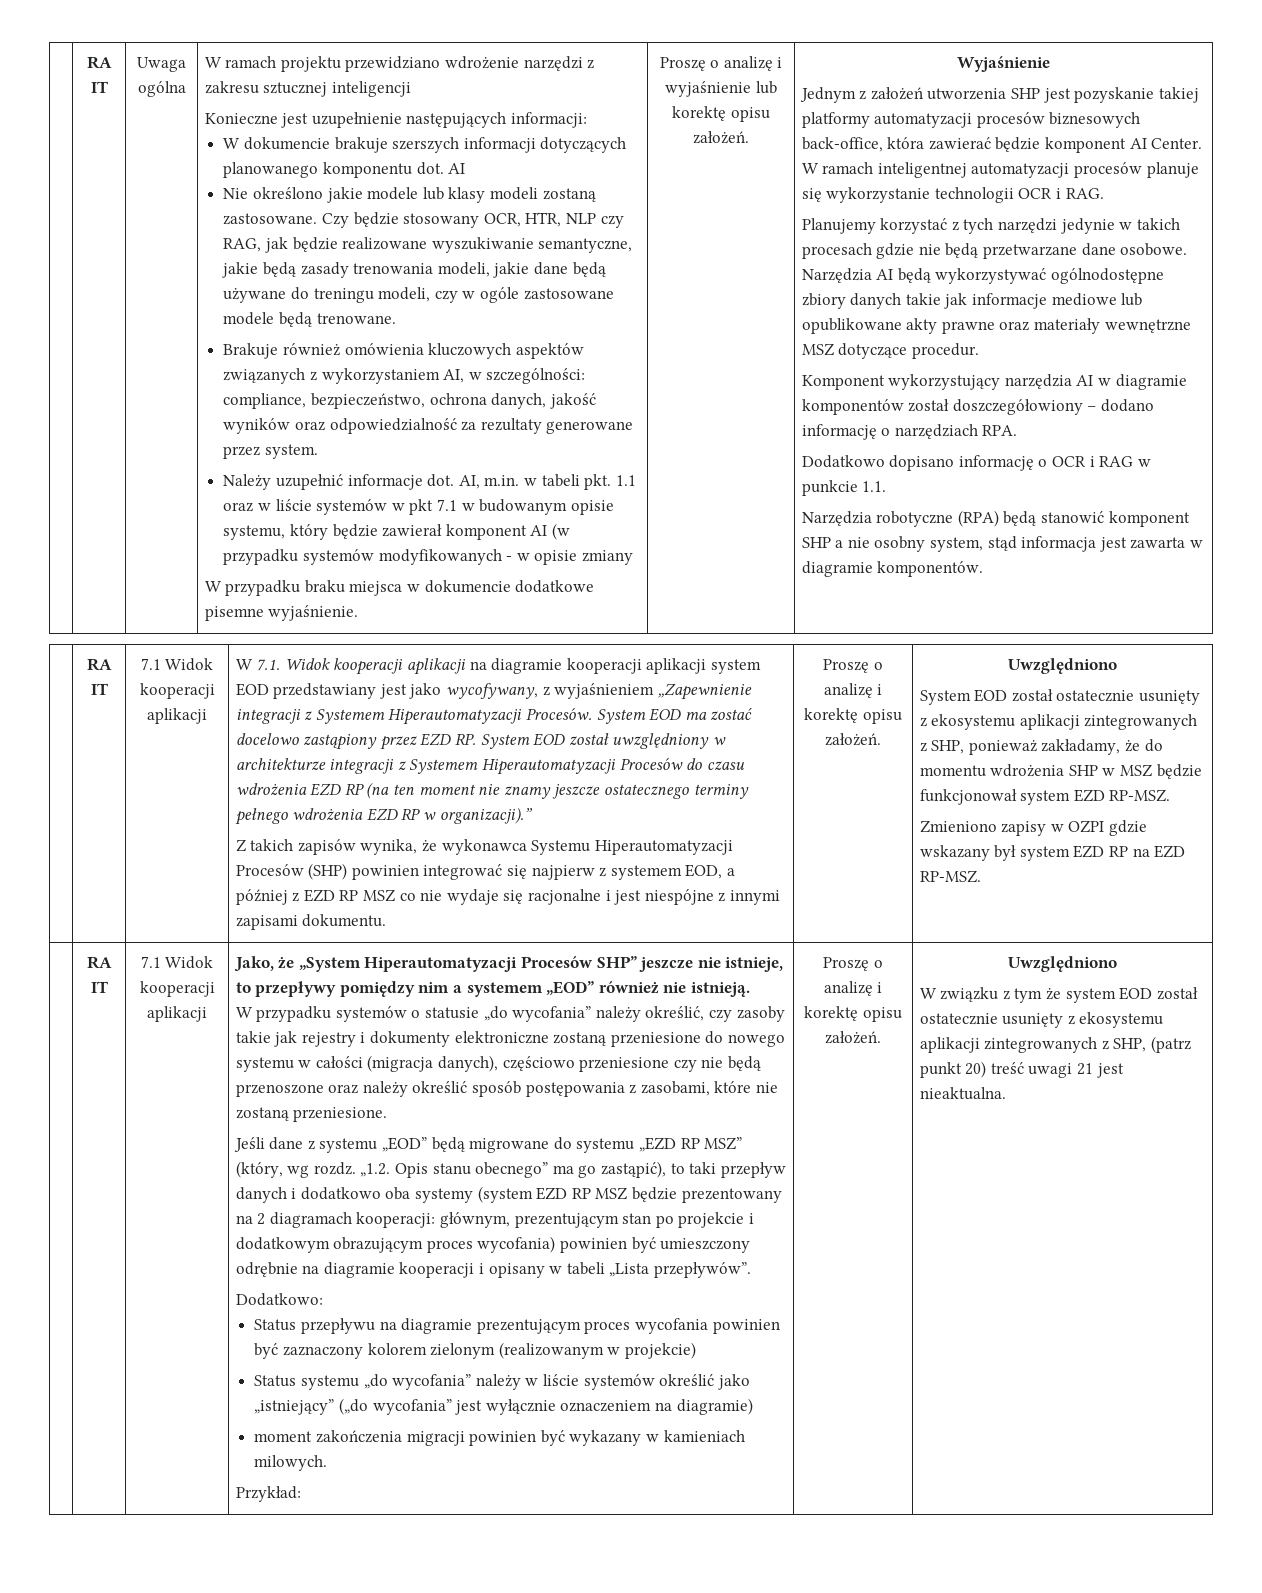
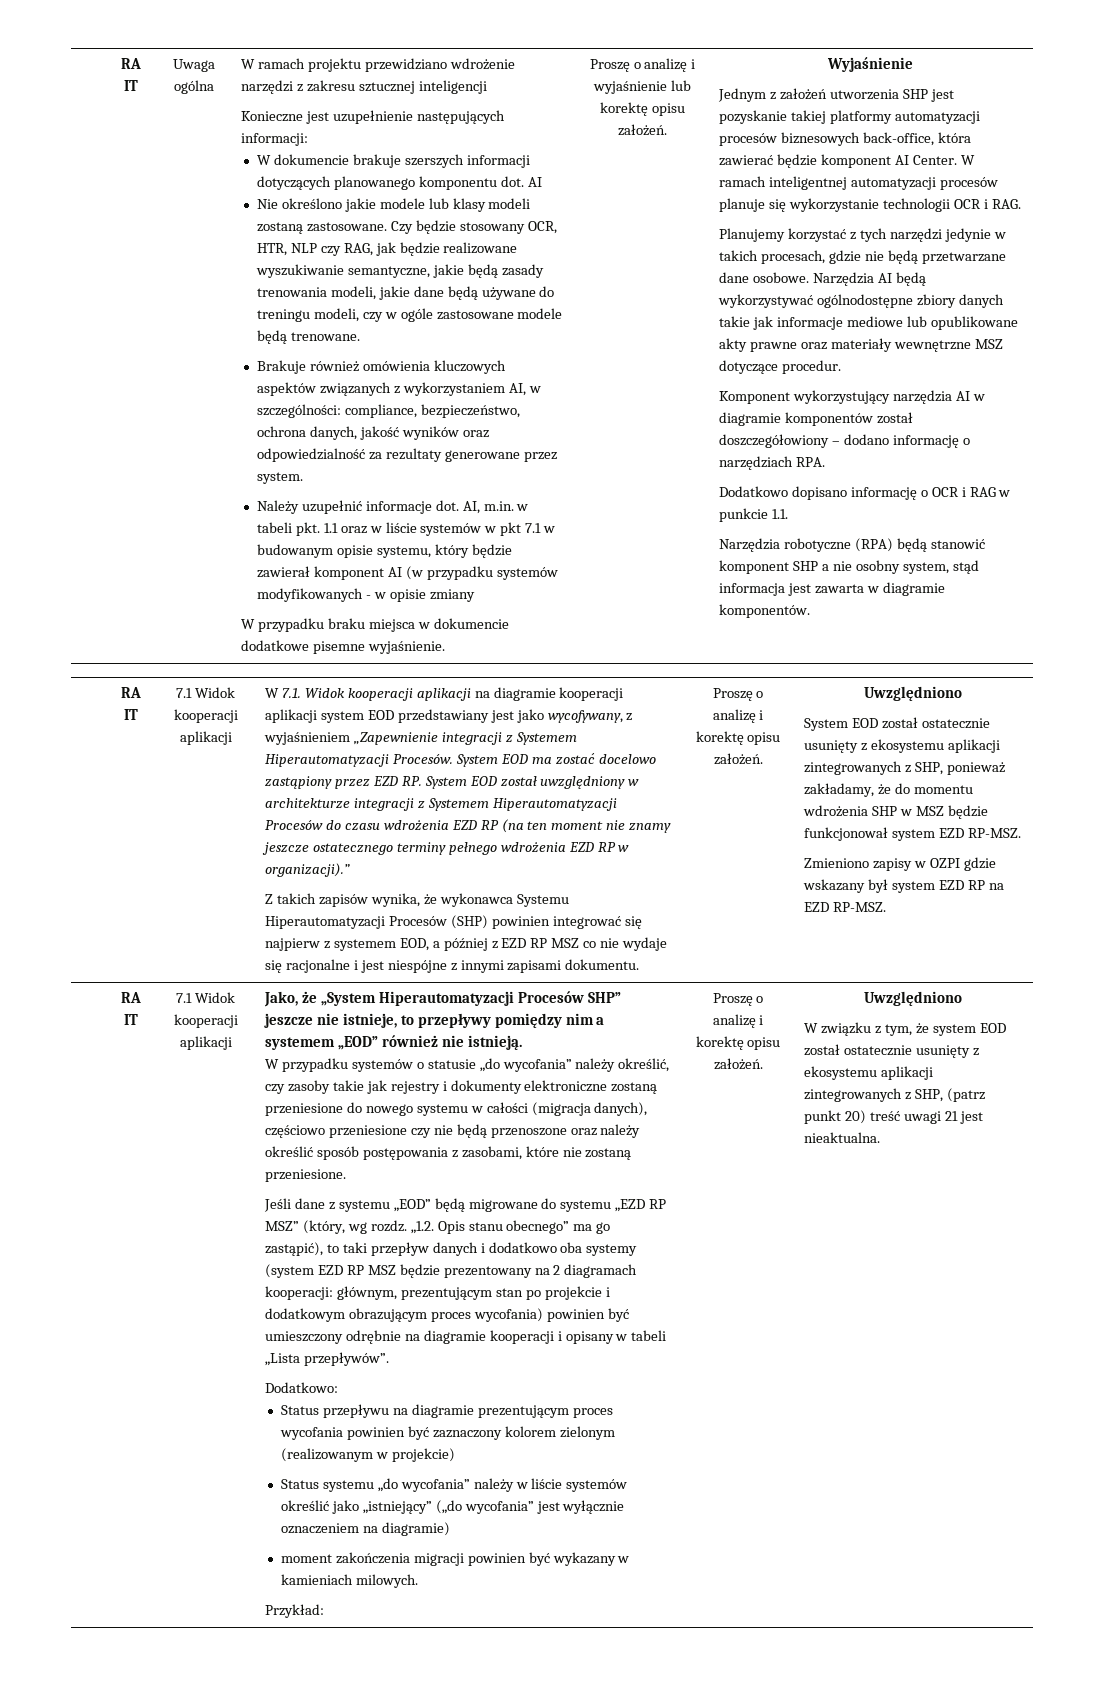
[801,243,872,259] procesach -> [760,250,825,264] procesach,
[1014,988,1043,1003] tym -> [884,1024,912,1036] tym,

